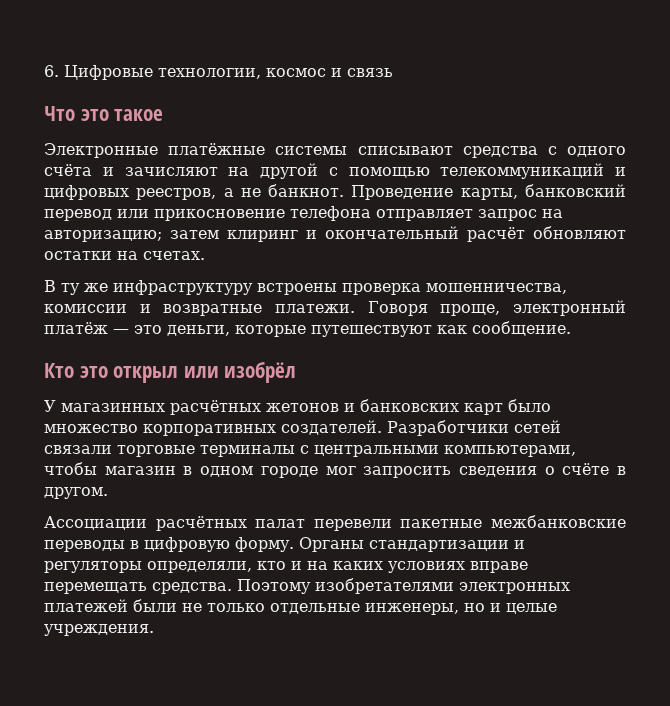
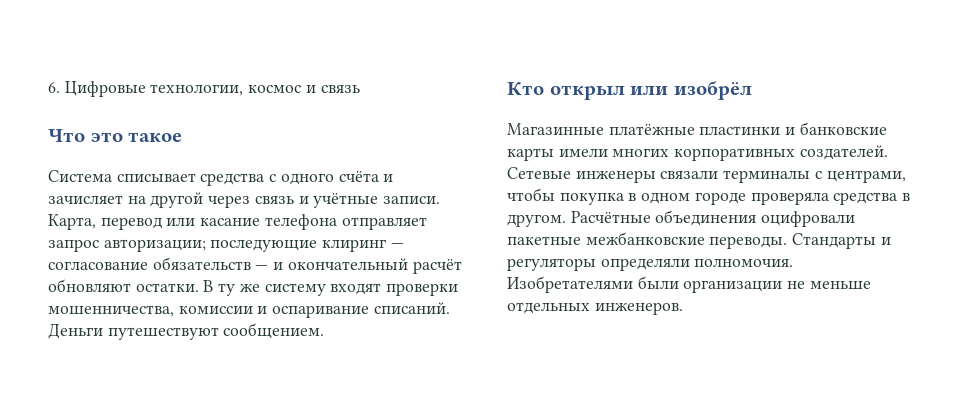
[44,143,453,158] Электронные платёжные системы списывают -> [48,170,196,182] Система списывает
[124,167,218,176] зачисляют -> [48,195,123,204] зачисляет
[328,163,626,179] [44,184,626,200] с помощью телекоммуникаций и цифровых реестров, а не банкнот. Проведение карты, банковский -> [208,193,441,208] [48,214,96,230] через связь и учётные записи. Карта,
[154,209,285,221] прикосновение -> [200,218,261,226] касание
[542,209,563,218] [44,226,626,242] [44,251,205,260] [44,280,567,295] [44,300,626,316] [44,321,571,337] на авторизацию; затем клиринг и окончательный расчёт обновляют остатки на счетах. // В ту же инфраструктуру встроены проверка мошенничества, комиссии и возвратные платежи. Говоря проще, электронный платёж — это деньги, которые путешествуют как сообщение. -> [103,239,404,252] [48,257,462,274] [48,279,459,296] [48,302,450,318] [48,323,325,340] авторизации; последующие клиринг — согласование обязательств — и окончательный расчёт обновляют остатки. В ту же систему входят проверки мошенничества, комиссии и оспаривание списаний. Деньги путешествуют сообщением.
[79,366,108,378] это -> (544, 89) none
[44,399,551,415] [44,420,561,436] [44,445,576,457] [44,462,626,478] [44,487,108,499] [44,515,626,531] [44,537,525,552] [44,561,528,573] [44,578,570,594] [44,599,557,615] [44,624,154,636] У магазинных расчётных жетонов и банковских карт было множество корпоративных создателей. Разработчики сетей связали торговые терминалы с центральными компьютерами, чтобы магазин в одном городе мог запросить сведения о счёте в другом. // Ассоциации расчётных палат перевели пакетные межбанковские переводы в цифровую форму. Органы стандартизации и регуляторы определяли, кто и на каких условиях вправе перемещать средства. Поэтому изобретателями электронных платежей были не только отдельные инженеры, но и целые учреждения. -> [507,122,887,135] [507,145,888,161] [507,167,906,183] [507,188,911,205] [507,210,856,227] [507,232,891,249] [507,258,794,271] [507,276,871,293] [507,302,683,315] Магазинные платёжные пластинки и банковские карты имели многих корпоративных создателей. Сетевые инженеры связали терминалы с центрами, чтобы покупка в одном городе проверяла средства в другом. Расчётные объединения оцифровали пакетные межбанковские переводы. Стандарты и регуляторы определяли полномочия. Изобретателями были организации не меньше отдельных инженеров.

